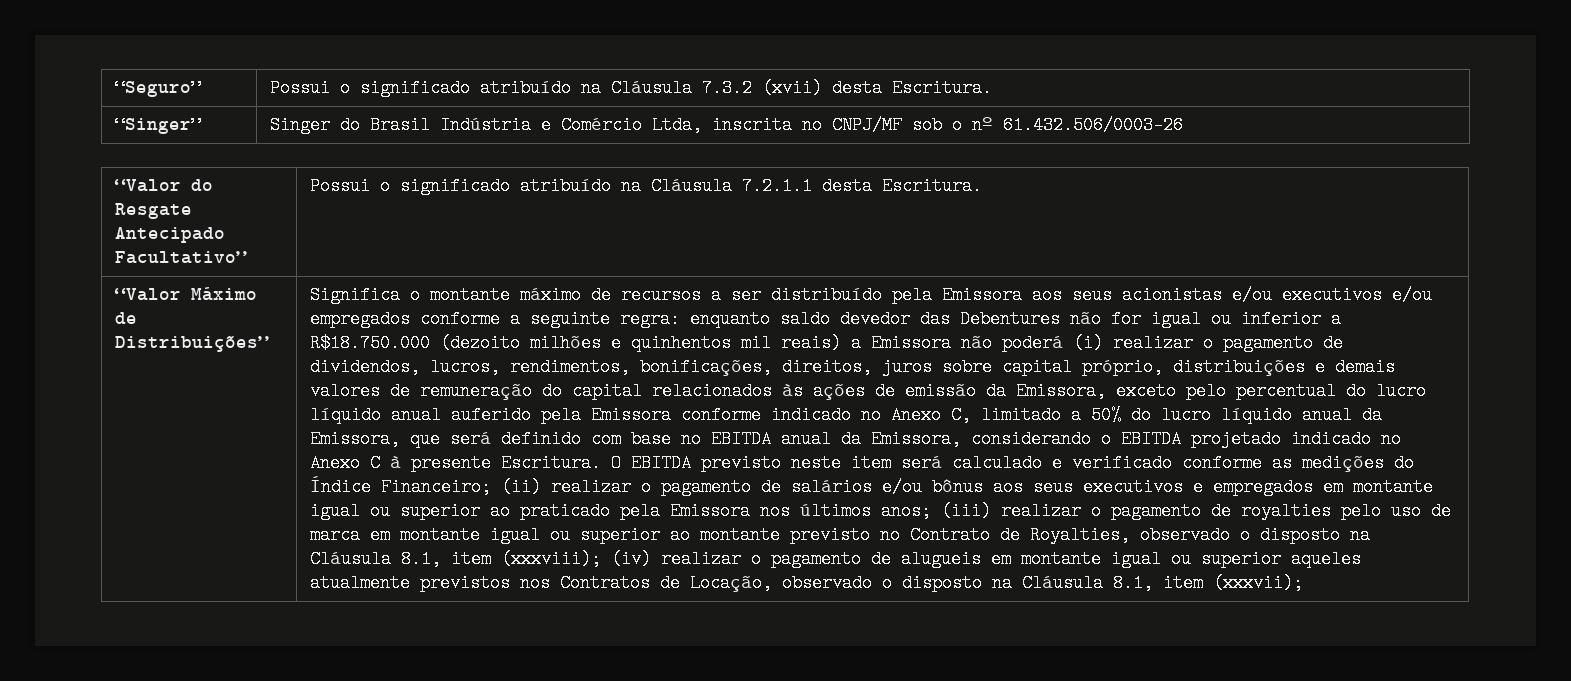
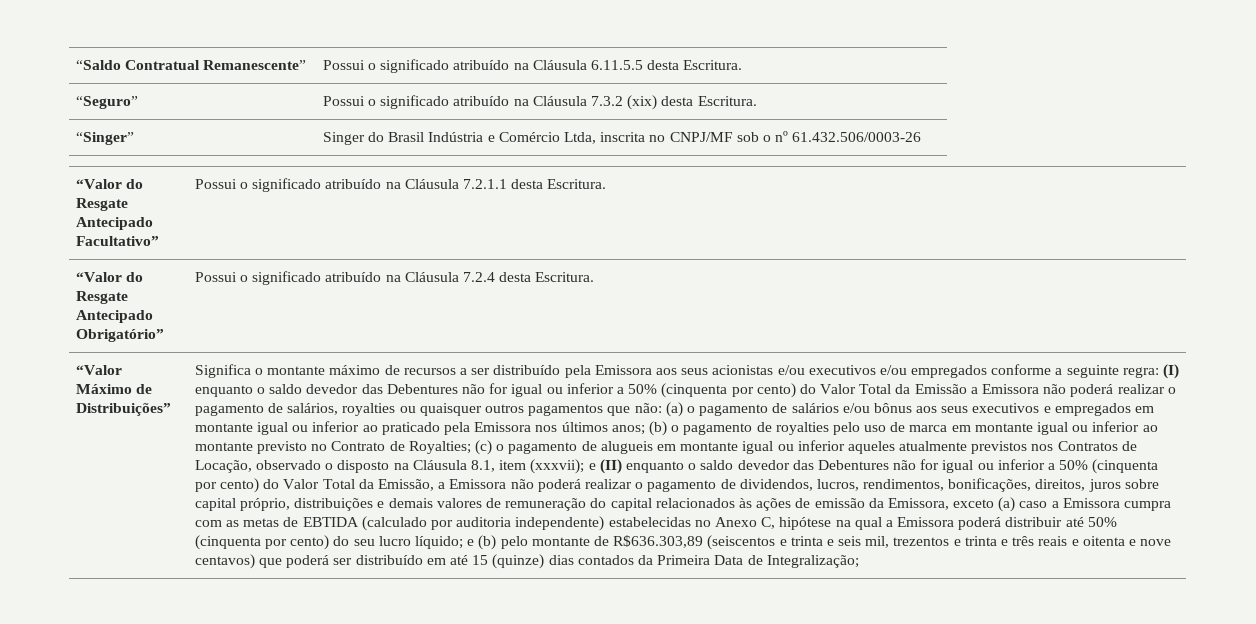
(115, 89) none -> [75,60,307,70] [322,59,743,73] “Saldo Contratual Remanescente” | Possui o significado atribuído na Cláusula 6.11.5.5 desta Escritura. //
[762,79,823,97] (xvii) -> [627,95,658,110] (xix)
(983, 186) none -> [75,272,144,282] [75,291,128,304] [75,310,153,323] [75,329,164,342] [194,271,595,285] // “Valor do Resgate Antecipado Obrigatório” | Possui o significado atribuído na Cláusula 7.2.4 desta Escritura.
[690,310,771,328] enquanto -> [1163,364,1180,379] [194,385,266,397] (I) enquanto o
[310,334,1104,352] R$18.750.000 (dezoito milhões e quinhentos mil reais) a Emissora não poderá (i) -> [628,383,1176,398] [194,402,1155,417] [194,421,1158,436] [194,440,1137,455] [194,459,1159,474] [194,478,581,493] 50% (cinquenta por cento) do Valor Total da Emissão a Emissora não poderá realizar o pagamento de salários, royalties ou quaisquer outros pagamentos que não: (a) o pagamento de salários e/ou bônus aos seus executivos e empregados em montante igual ou inferior ao praticado pela Emissora nos últimos anos; (b) o pagamento de royalties pelo uso de marca em montante igual ou inferior ao montante previsto no Contrato de Royalties; (c) o pagamento de alugueis em montante igual ou inferior aqueles atualmente previstos nos Contratos de Locação, observado o disposto na Cláusula 8.1, item (xxxvii); e (II) enquanto o saldo devedor das Debentures não for igual ou inferior a 50% (cinquenta por cento) do Valor Total da Emissão, a Emissora não poderá
[1186,382,1427,400] [310,406,1383,424] [310,430,1402,448] [310,454,1415,472] [310,476,1434,496] [310,502,1452,520] [310,526,1371,544] [310,550,1362,568] [310,574,1304,592] pelo percentual do lucro líquido anual auferido pela Emissora conforme indicado no Anexo C, limitado a 50% do lucro líquido anual da Emissora, que será definido com base no EBITDA anual da Emissora, considerando o EBITDA projetado indicado no Anexo C à presente Escritura. O EBITDA previsto neste item será calculado e verificado conforme as medições do Índice Financeiro; (ii) realizar o pagamento de salários e/ou bônus aos seus executivos e empregados em montante igual ou superior ao praticado pela Emissora nos últimos anos; (iii) realizar o pagamento de royalties pelo uso de marca em montante igual ou superior ao montante previsto no Contrato de Royalties, observado o disposto na Cláusula 8.1, item (xxxviii); (iv) realizar o pagamento de alugueis em montante igual ou superior aqueles atualmente previstos nos Contratos de Locação, observado o disposto na Cláusula 8.1, item (xxxvii); -> [998,497,1172,512] [194,516,1117,531] [194,535,1172,550] [194,554,859,569] (a) caso a Emissora cumpra com as metas de EBTIDA (calculado por auditoria independente) estabelecidas no Anexo C, hipótese na qual a Emissora poderá distribuir até 50% (cinquenta por cento) do seu lucro líquido; e (b) pelo montante de R$636.303,89 (seiscentos e trinta e seis mil, trezentos e trinta e três reais e oitenta e nove centavos) que poderá ser distribuído em até 15 (quinze) dias contados da Primeira Data de Integralização;

